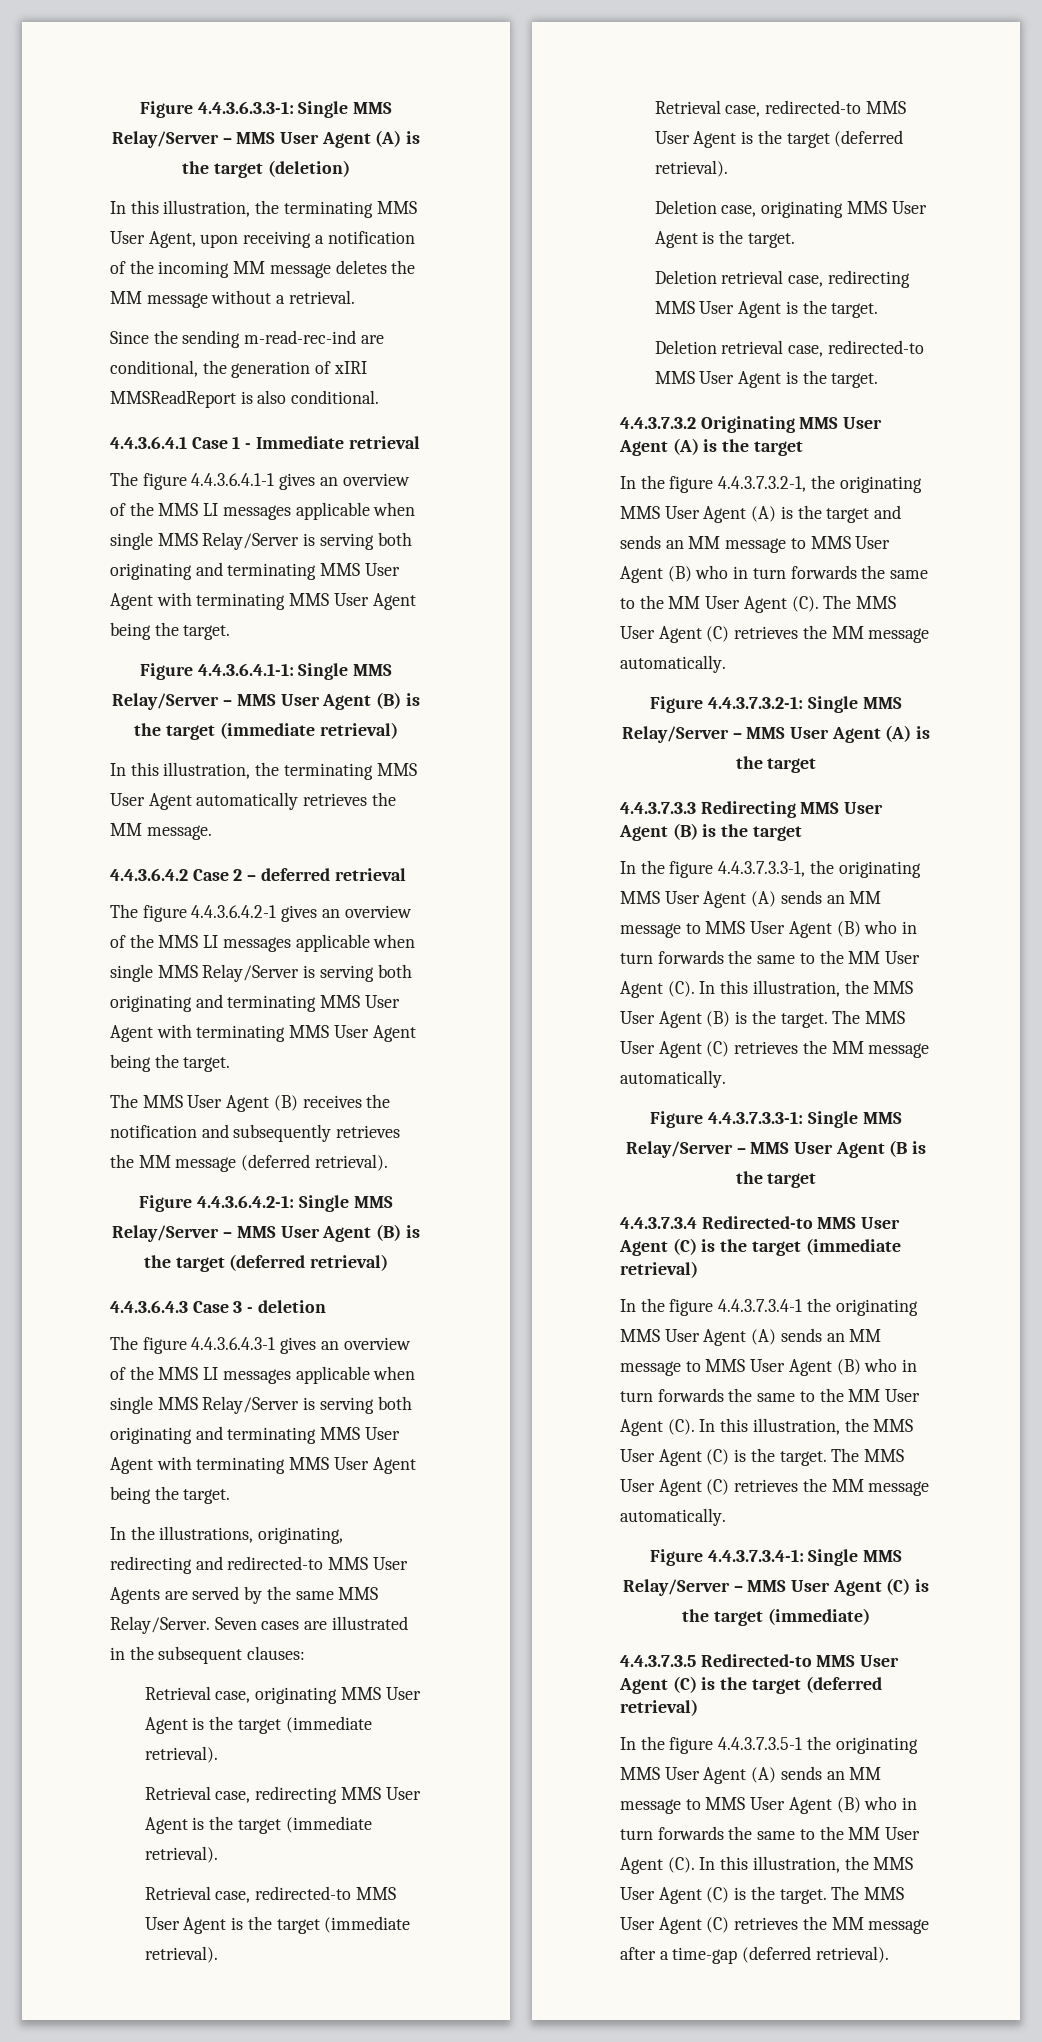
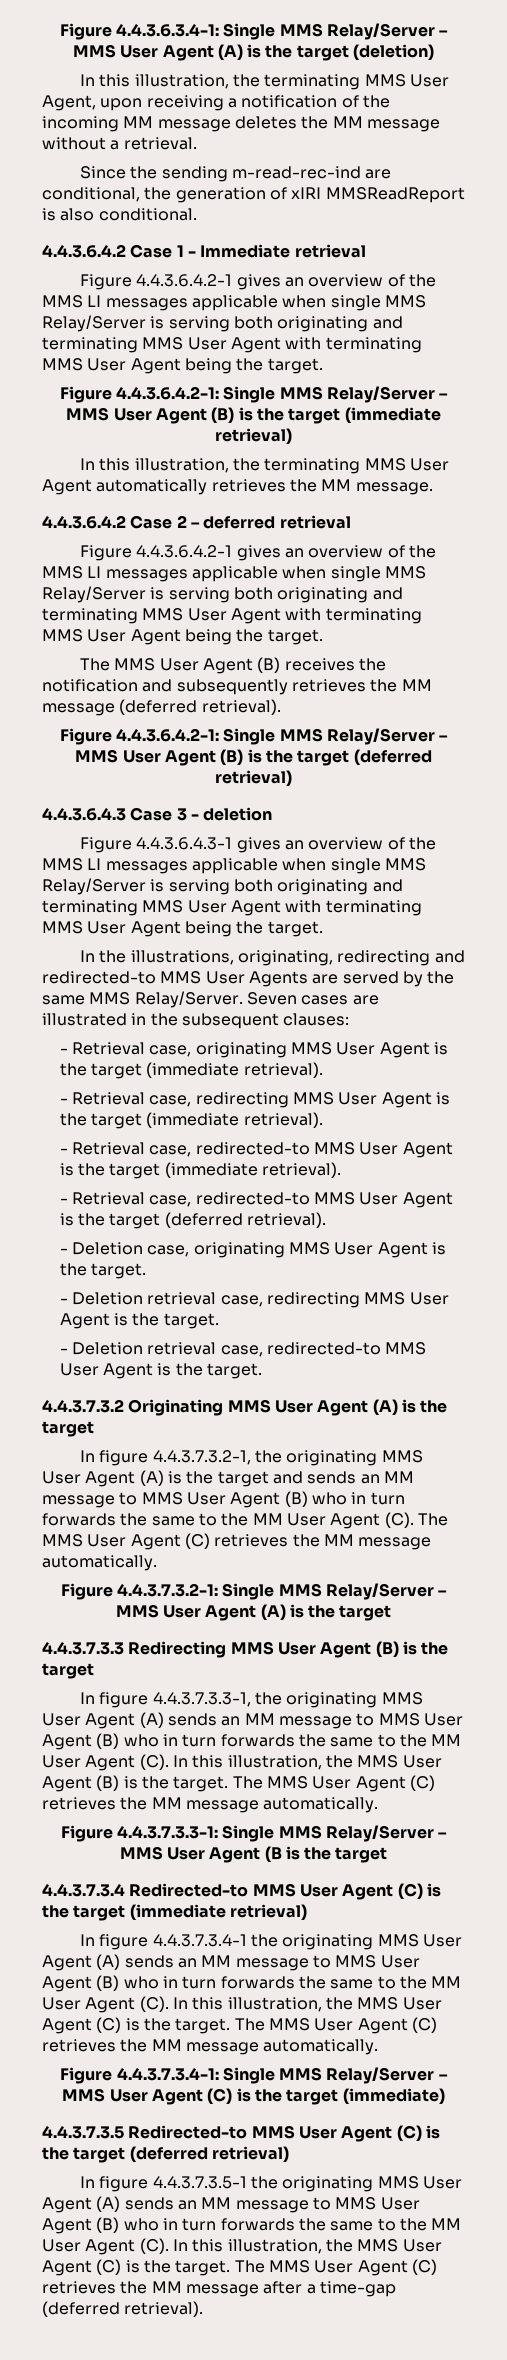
[139,101,294,118] Figure 4.4.3.6.3.3-1: -> [59,23,220,40] Figure 4.4.3.6.3.4-1:
[110,436,187,449] 4.4.3.6.4.1 -> [42,244,126,258] 4.4.3.6.4.2
[110,472,275,490] The figure 4.4.3.6.4.1-1 -> [80,274,233,290] Figure 4.4.3.6.4.2-1
[197,663,294,676] 4.4.3.6.4.1-1: -> [116,386,220,400] 4.4.3.6.4.2-1:
[110,904,187,922] The figure -> [80,545,133,561] Figure
[110,1336,187,1354] The figure -> [80,837,133,853] Figure
(306, 1653) none -> [59,1048,68,1054] -
(218, 1754) none -> [59,1098,68,1104] -
(218, 1854) none -> [59,1148,68,1154] -
(218, 1954) none -> [59,1198,68,1204] -
(728, 168) none -> [59,1248,68,1254] -
(795, 240) none -> [59,1298,68,1304] -
(879, 310) none -> [59,1348,68,1354] -
[640,475,665,489] the -> (96, 1456) none
[640,860,665,874] the -> (96, 1698) none
[640,1298,665,1312] the -> (96, 1940) none
[640,1736,665,1750] the -> (96, 2182) none

